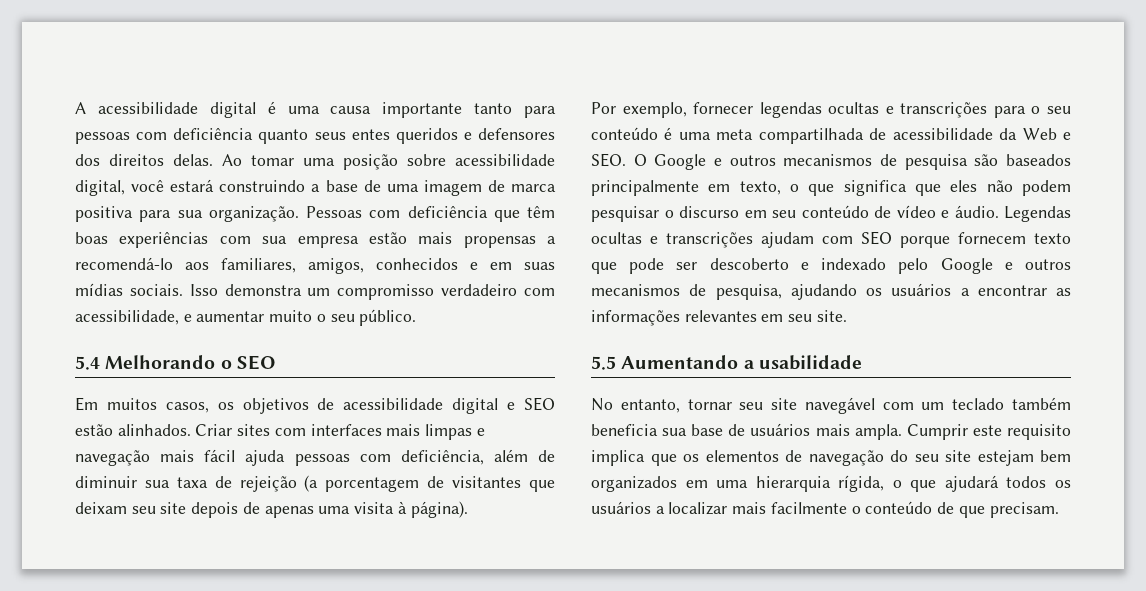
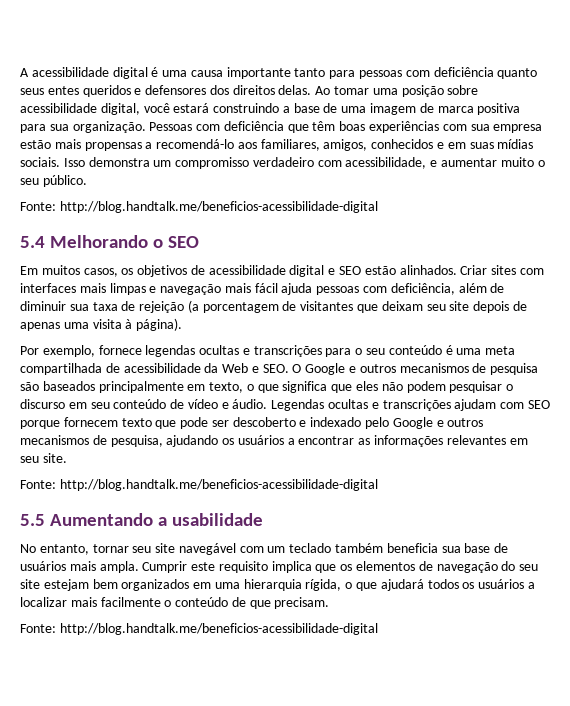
(417, 317) none -> [20,201,378,213] // Fonte: http://blog.handtalk.me/beneficios-acessibilidade-digital
[693,102,754,114] fornecer -> [98,345,142,355] fornece
(847, 316) none -> [20,479,378,491] // Fonte: http://blog.handtalk.me/beneficios-acessibilidade-digital
(1059, 510) none -> [20,623,378,635] // Fonte: http://blog.handtalk.me/beneficios-acessibilidade-digital

